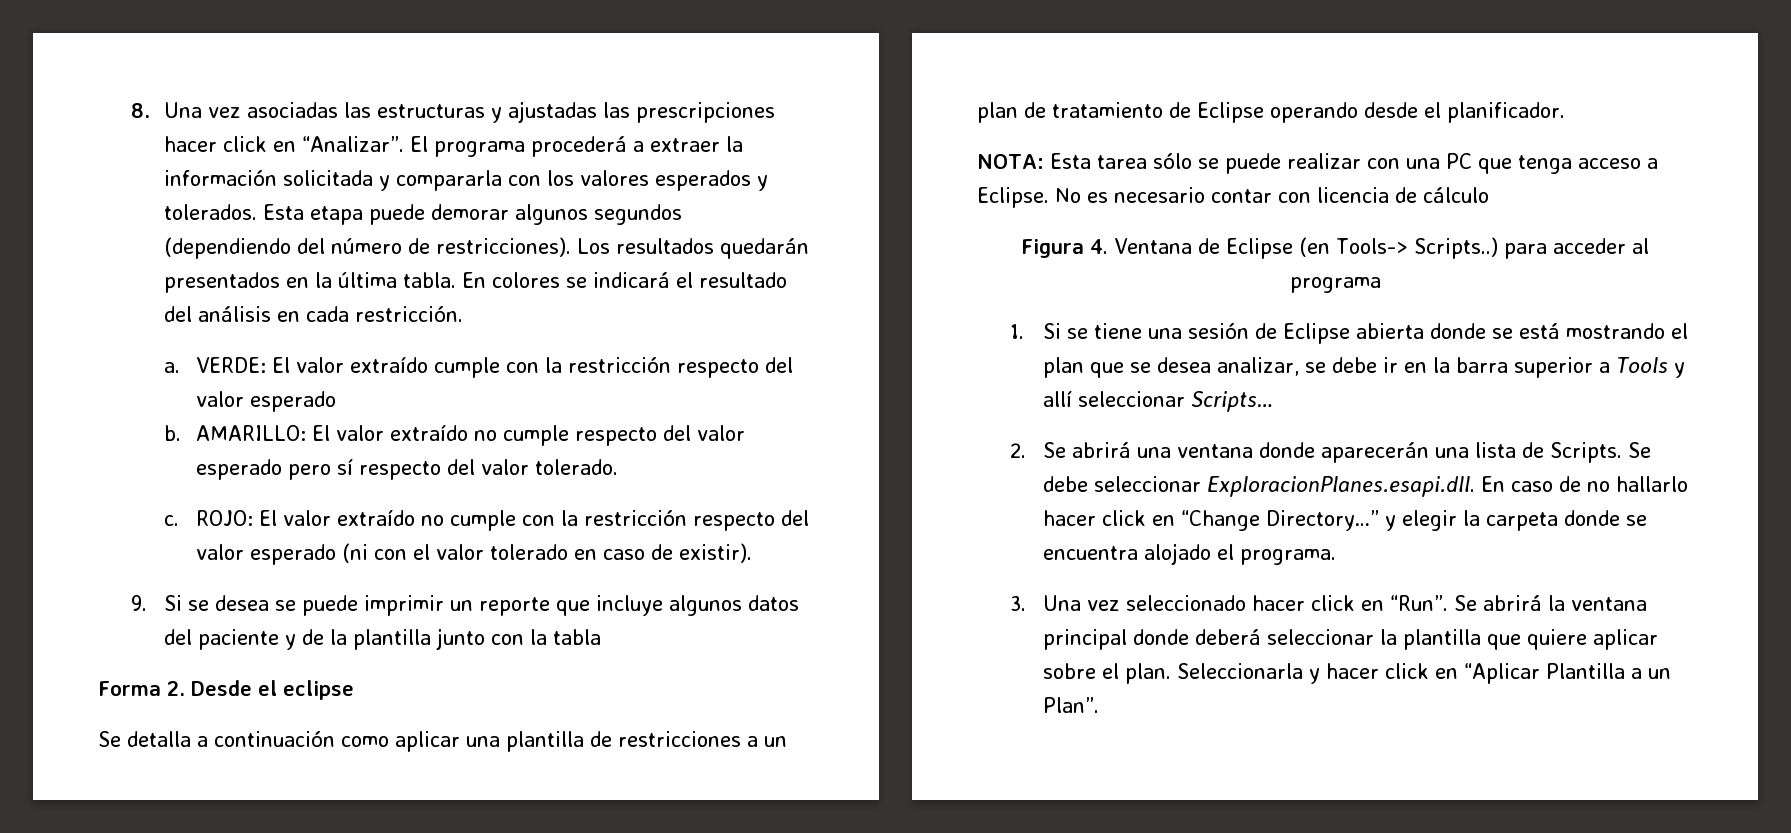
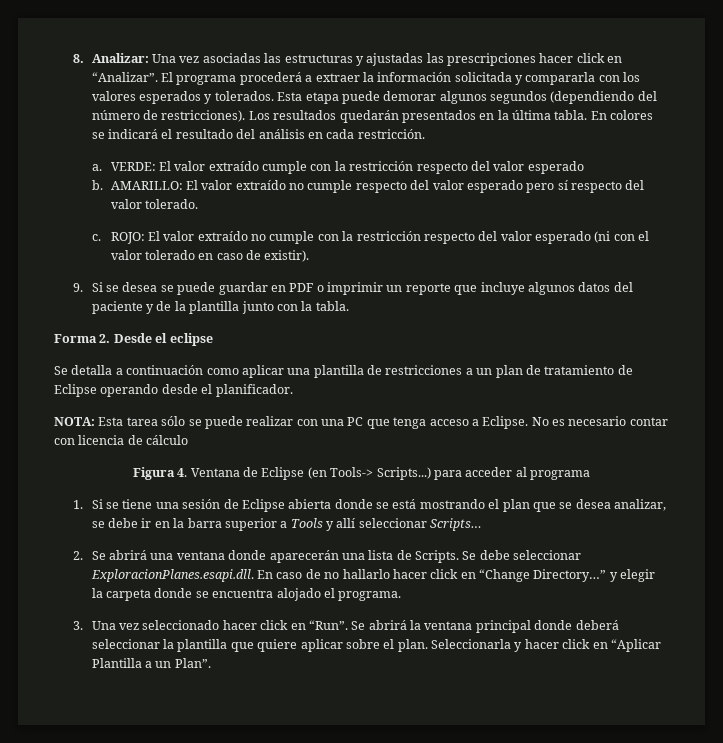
(150, 110) none -> [91,53,149,63] Analizar:
(358, 605) none -> [218,282,324,295] guardar en PDF o
[552,629,601,645] tabla -> [315,301,349,311] tabla.
[1413,237,1498,259] Scripts..) -> [376,467,431,480] Scripts...)

